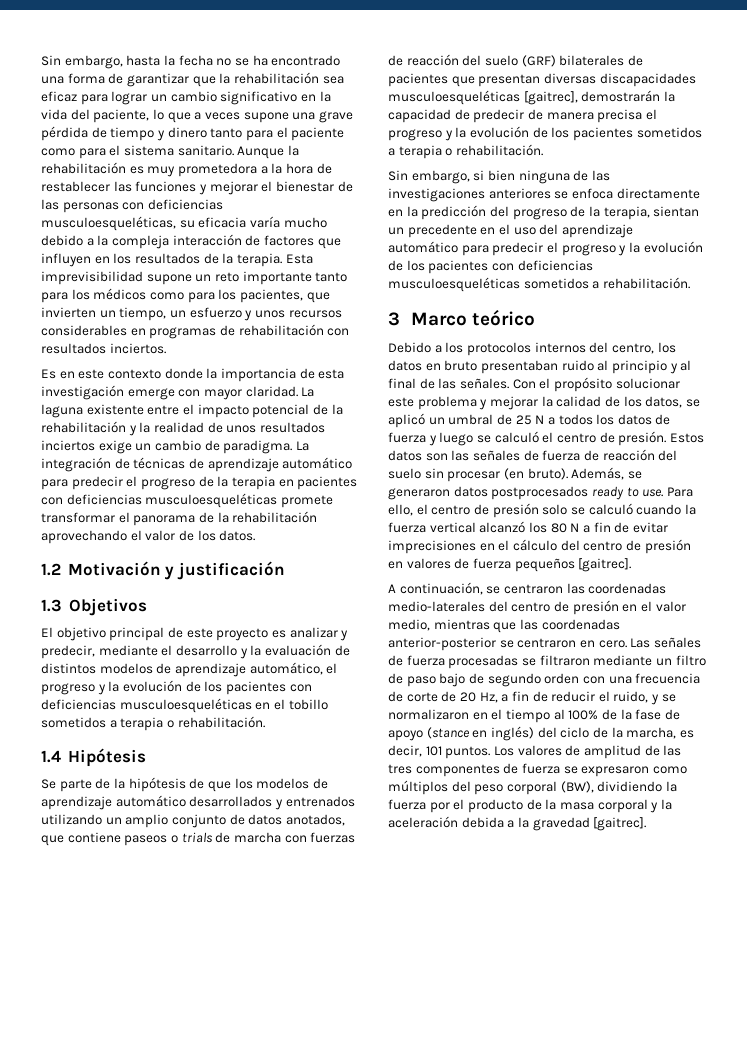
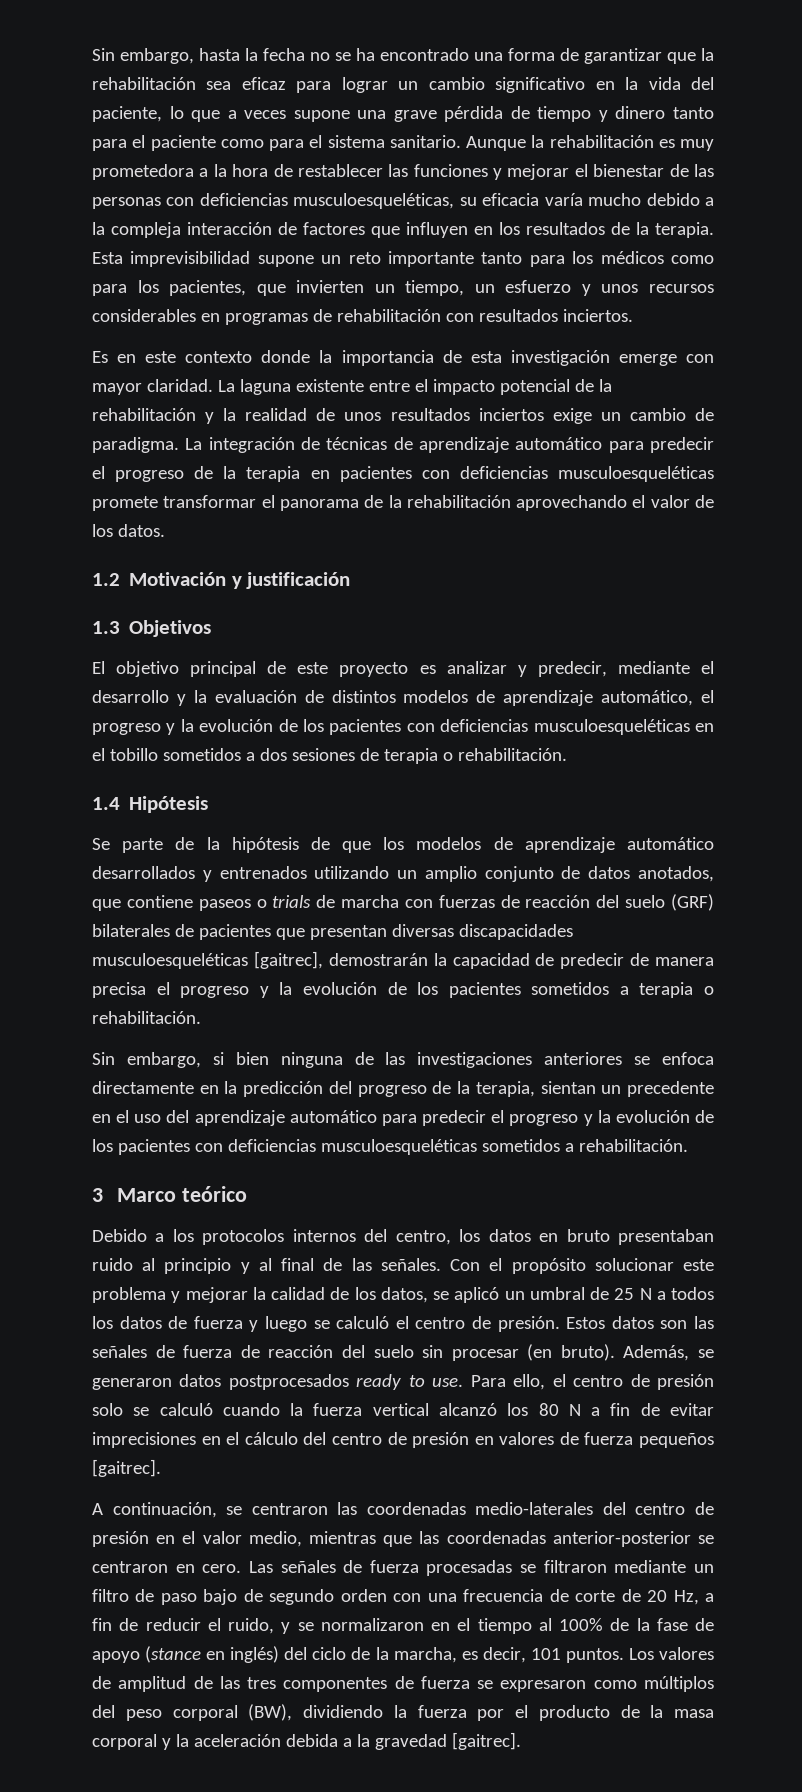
(117, 724) none -> [259,748,379,761] dos sesiones de

